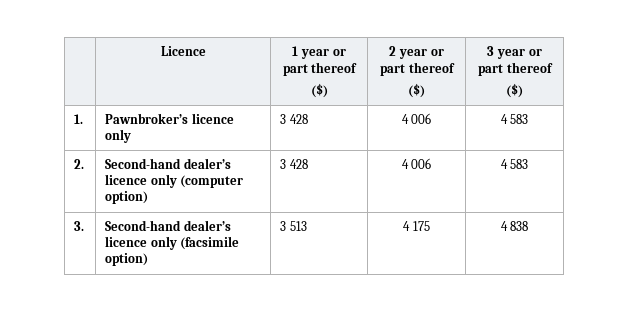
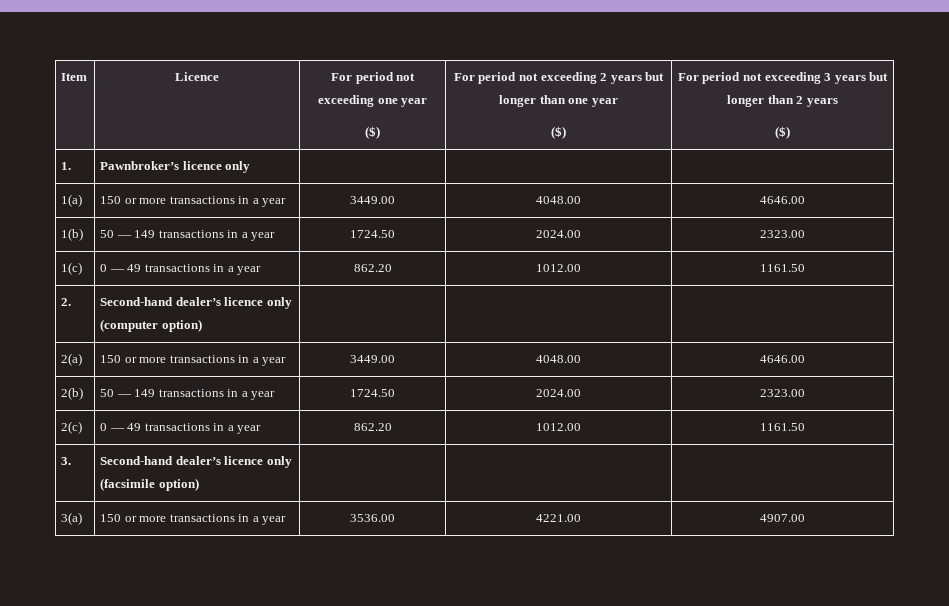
(160, 51) none -> [61,73,88,81] Item
[292,46,346,59] [282,62,358,76] [310,83,328,98] [389,46,444,59] [380,62,455,76] [408,83,425,98] [487,46,542,59] [478,62,553,76] 1 year or part thereof // ($) | 2 year or part thereof // ($) | 3 year or part thereof -> [330,72,416,84] [317,95,428,107] [365,126,380,139] [453,72,665,84] [499,95,618,107] [551,126,566,139] [677,72,889,84] [727,95,838,107] For period not exceeding one year // ($) | For period not exceeding 2 years but longer than one year // ($) | For period not exceeding 3 years but longer than 2 years
[280,114,308,124] [401,113,432,124] [500,114,529,124] 3 428 | 4 006 | 4 583 -> [61,194,83,207] [100,196,287,207] [350,196,395,204] [536,196,581,204] [760,196,805,204] [61,228,84,241] [100,230,276,241] [350,230,395,238] [536,230,581,238] [760,230,805,238] [61,262,83,275] [100,264,262,275] [353,264,392,272] [536,264,581,272] [760,264,805,272] | | // 1(a) | 150 or more transactions in a year | 3449.00 | 4048.00 | 4646.00 // 1(b) | 50 — 149 transactions in a year | 1724.50 | 2024.00 | 2323.00 // 1(c) | 0 — 49 transactions in a year | 862.20 | 1012.00 | 1161.50
[280,159,308,169] [401,158,432,169] [500,159,529,169] 3 428 | 4 006 | 4 583 -> [61,353,83,366] [100,355,287,366] [350,355,395,363] [536,355,581,363] [760,355,805,363] [61,387,84,400] [100,389,276,400] [350,389,395,397] [536,389,581,397] [760,389,805,397] [61,421,83,434] [100,423,262,434] [353,423,392,431] [536,423,581,431] [760,423,805,431] | | // 2(a) | 150 or more transactions in a year | 3449.00 | 4048.00 | 4646.00 // 2(b) | 50 — 149 transactions in a year | 1724.50 | 2024.00 | 2323.00 // 2(c) | 0 — 49 transactions in a year | 862.20 | 1012.00 | 1161.50
[280,221,307,231] [403,221,430,231] [500,221,529,231] 3 513 | 4 175 | 4 838 -> [61,512,83,525] [100,514,287,525] [350,514,395,522] [536,514,581,522] [760,514,805,522] | | // 3(a) | 150 or more transactions in a year | 3536.00 | 4221.00 | 4907.00

